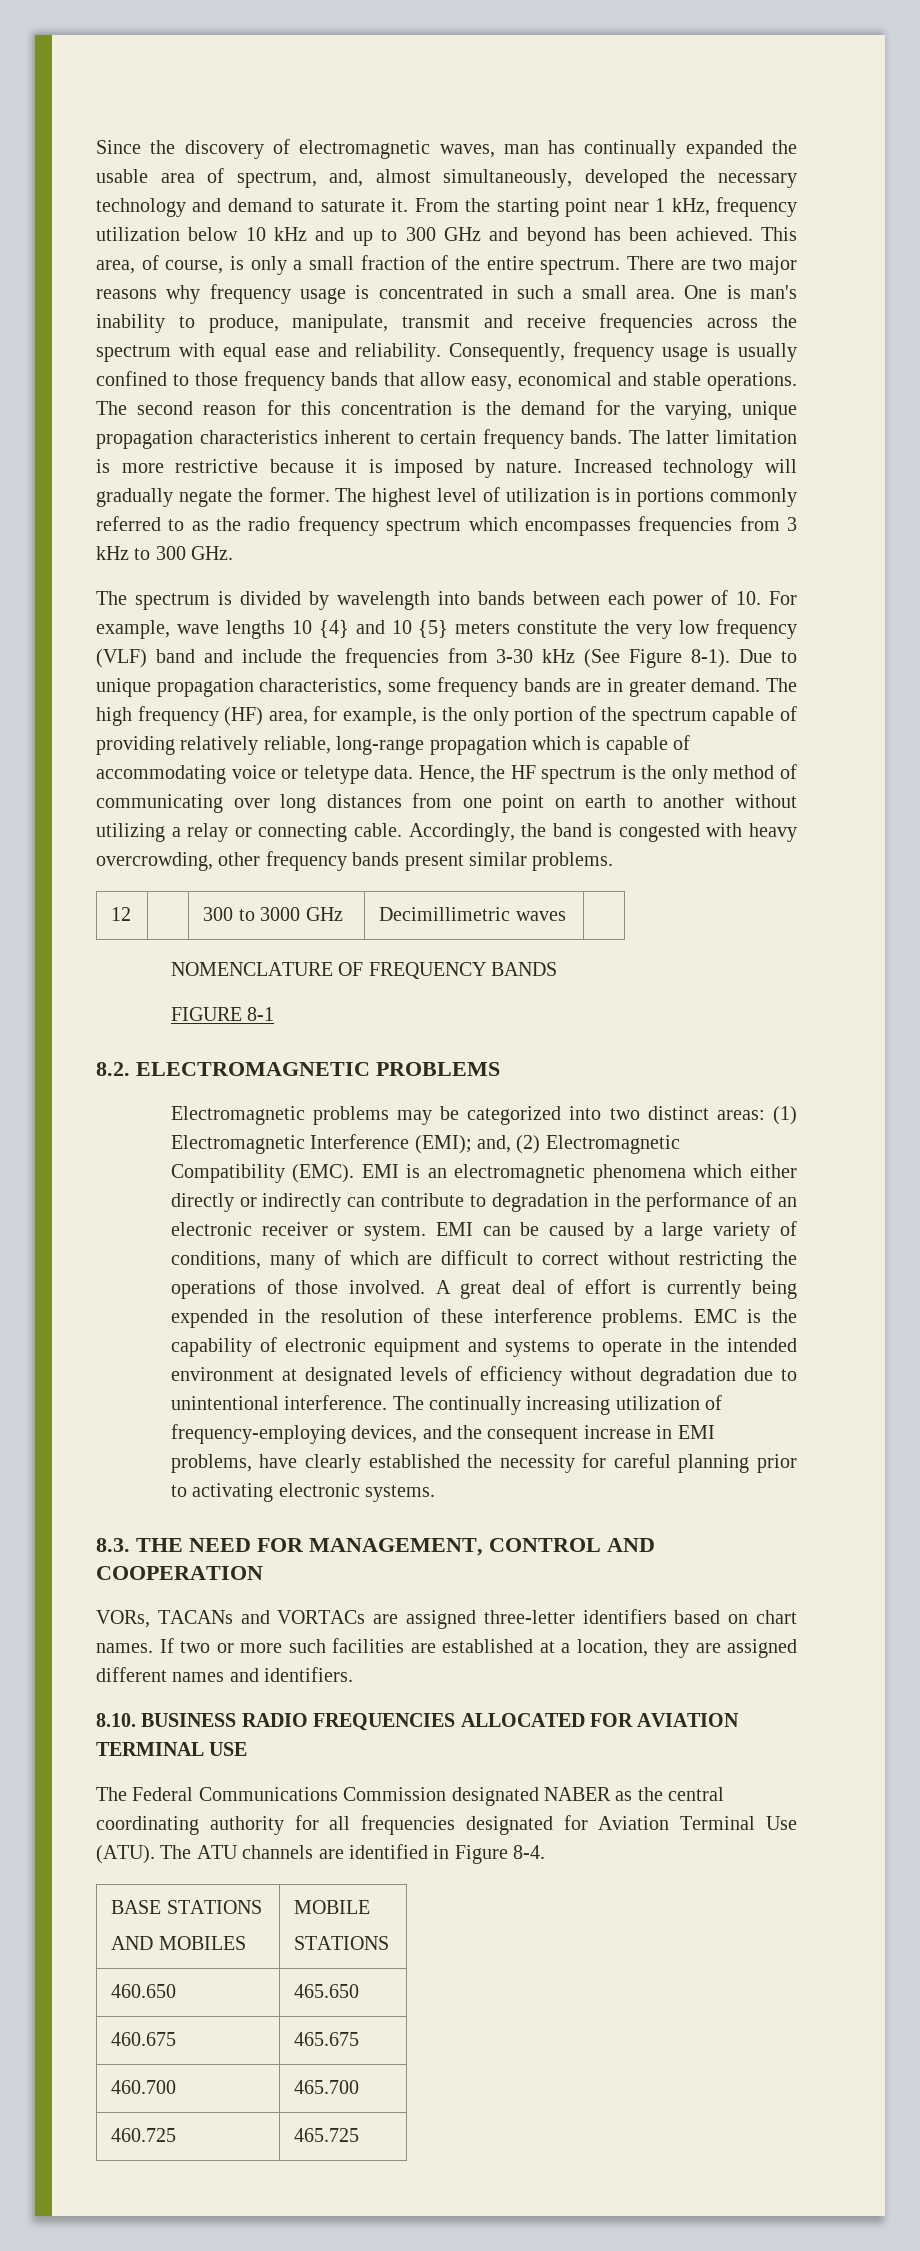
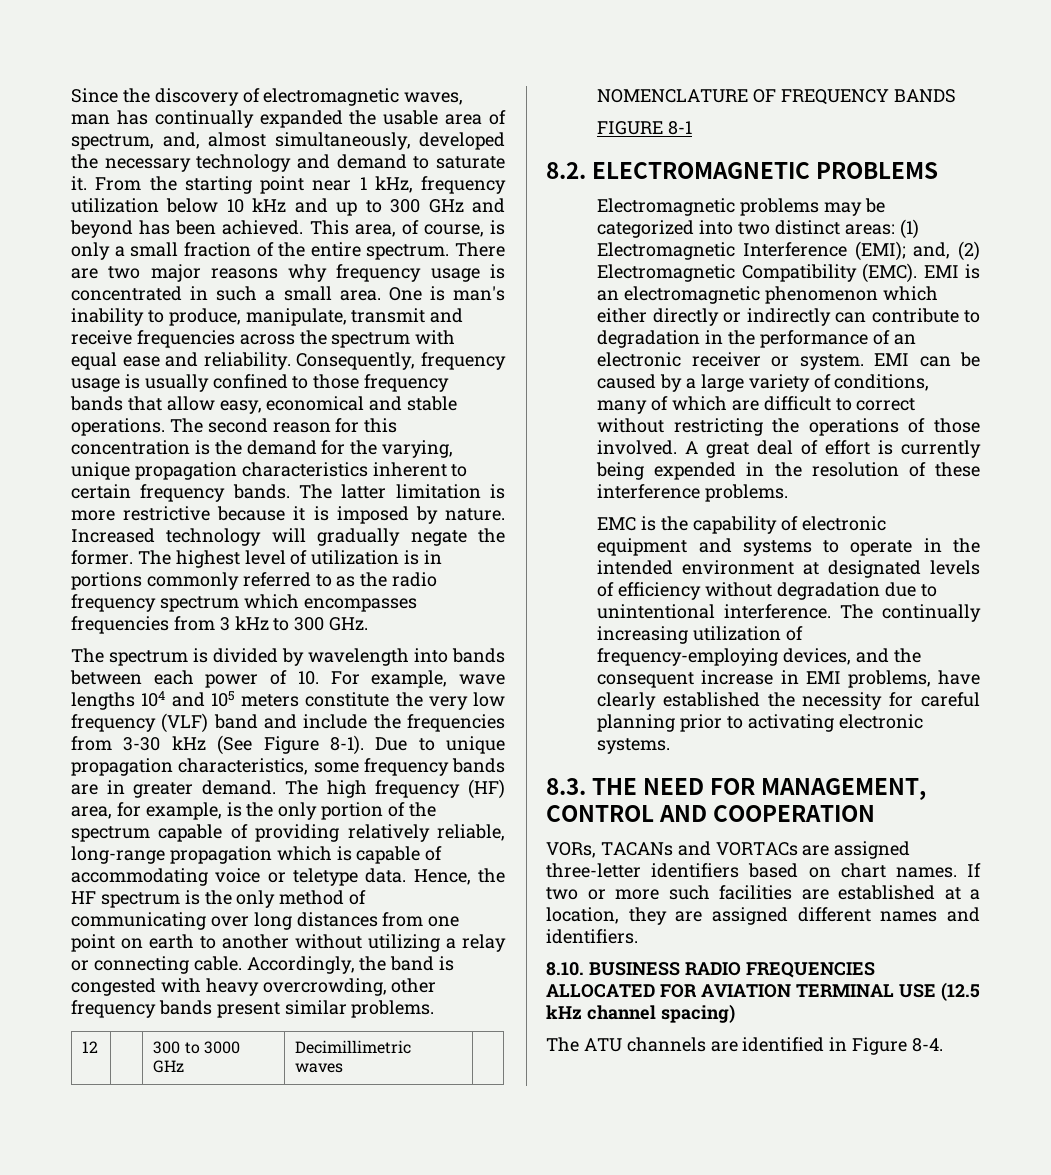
[291,620,449,638] 10 {4} and 10 {5} -> [141,691,235,707] 104 and 105
[592,1164,686,1183] phenomena -> [764,286,878,304] phenomenon
(684, 1318) none -> (789, 493) //
[96,1787,725,1806] [96,1815,797,1835] [96,1845,155,1864] // The Federal Communications Commission designated NABER as the central coordinating authority for all frequencies designated for Aviation Terminal Use (ATU). -> [941,982,980,1001] [546,1004,735,1023] (12.5 kHz channel spacing) //
[111,1900,262,1914] [111,1936,246,1950] [294,1900,371,1914] [294,1936,390,1950] [111,1984,177,1998] [294,1984,360,1998] [111,2032,177,2046] [294,2032,360,2046] [111,2080,177,2094] [294,2080,360,2094] [111,2128,177,2142] [294,2128,360,2142] // BASE STATIONS // AND MOBILES | MOBILE // STATIONS // 460.650 | 465.650 // 460.675 | 465.675 // 460.700 | 465.700 // 460.725 | 465.725 -> (944, 1045) none

